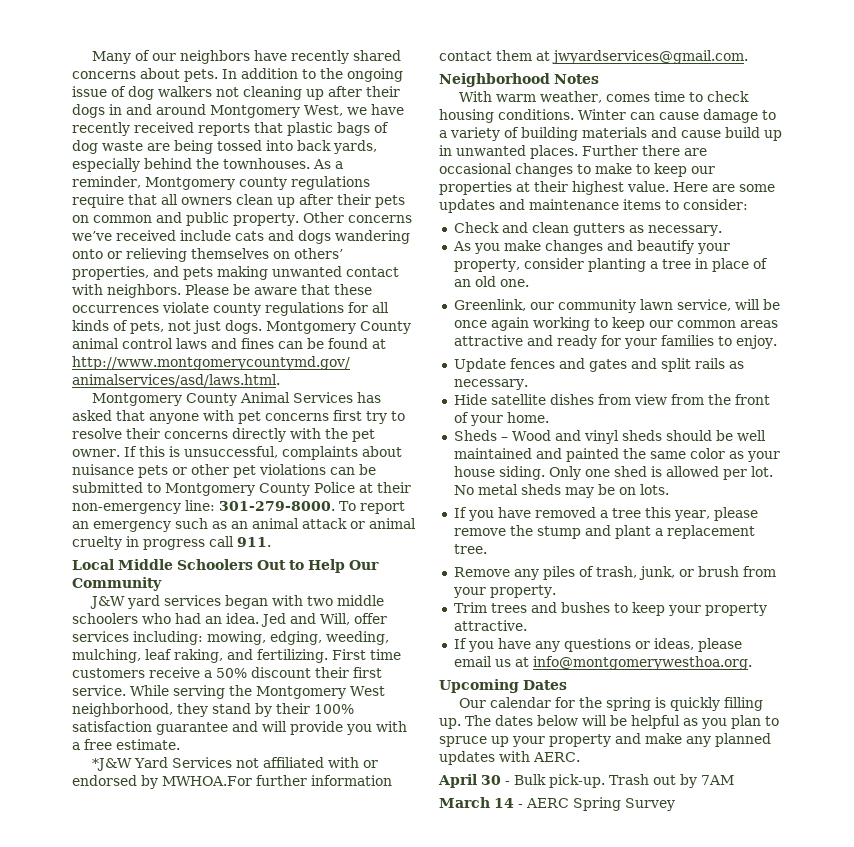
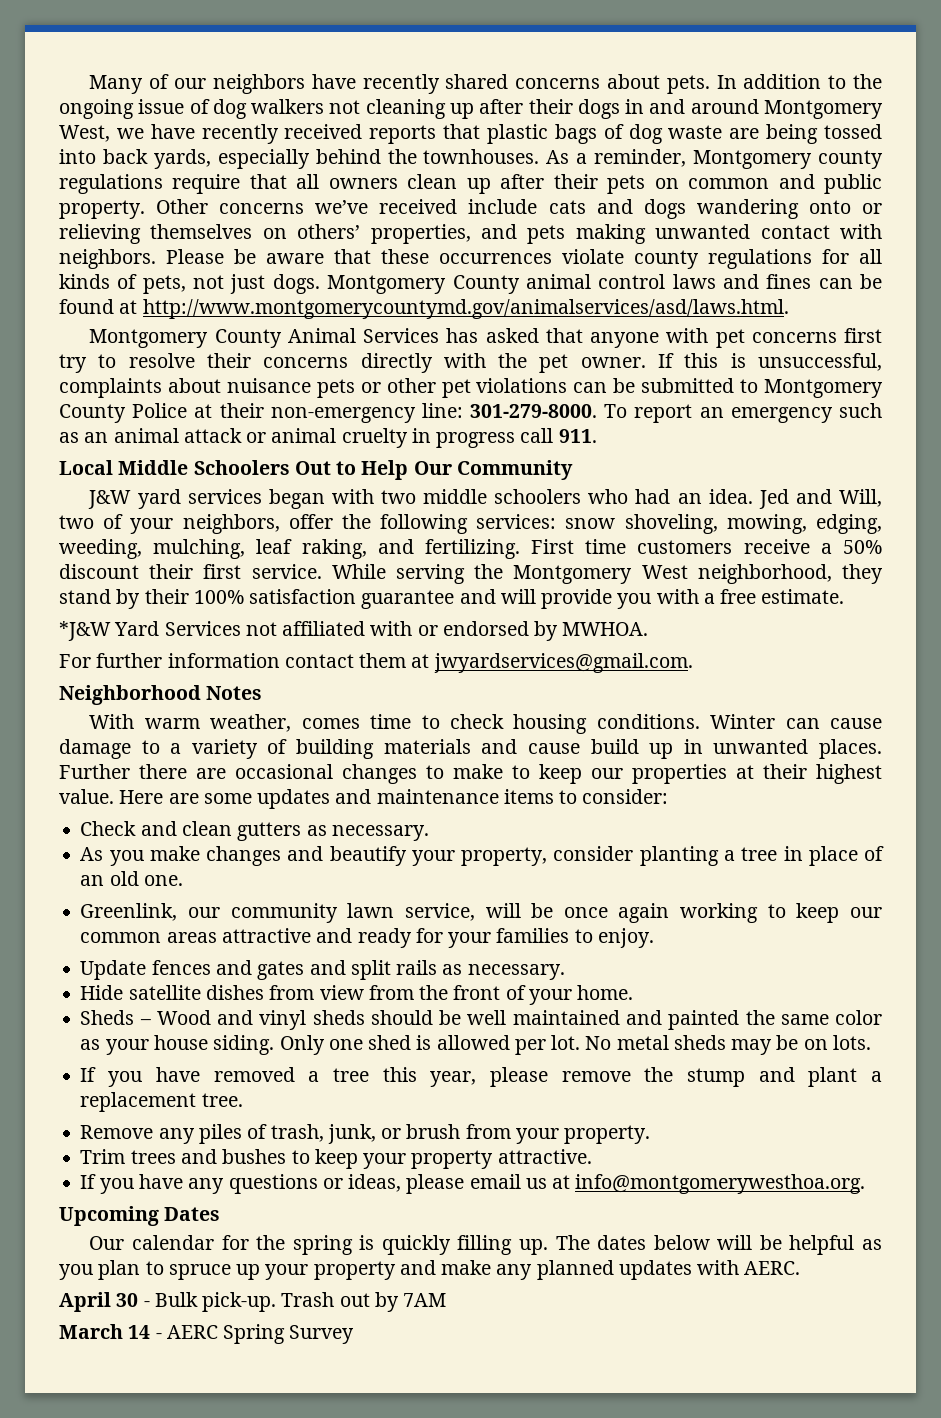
[354,613,387,624] [72,631,203,645] offer services including: -> [59,514,718,534] two of your neighbors, offer the following services: snow shoveling,
[162,776,252,786] MWHOA.For -> [562,622,649,636] [59,654,91,668] MWHOA. // For

